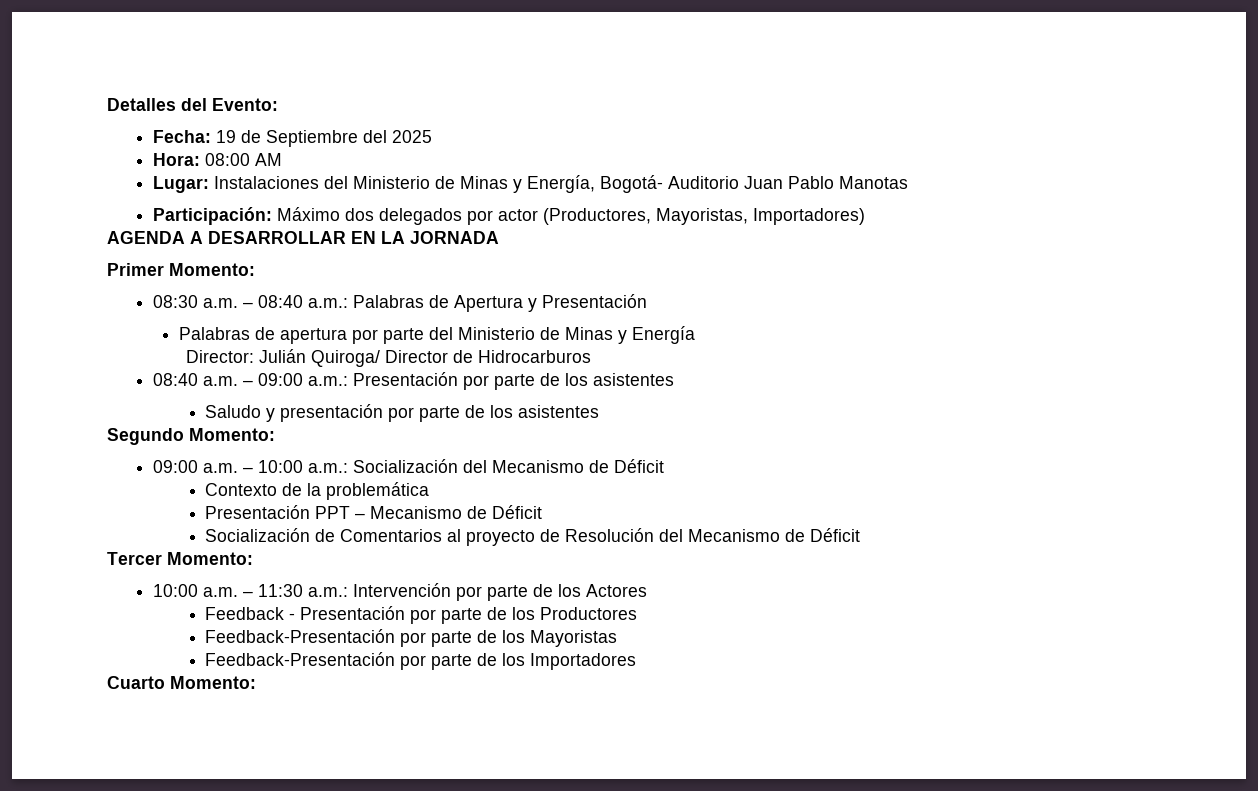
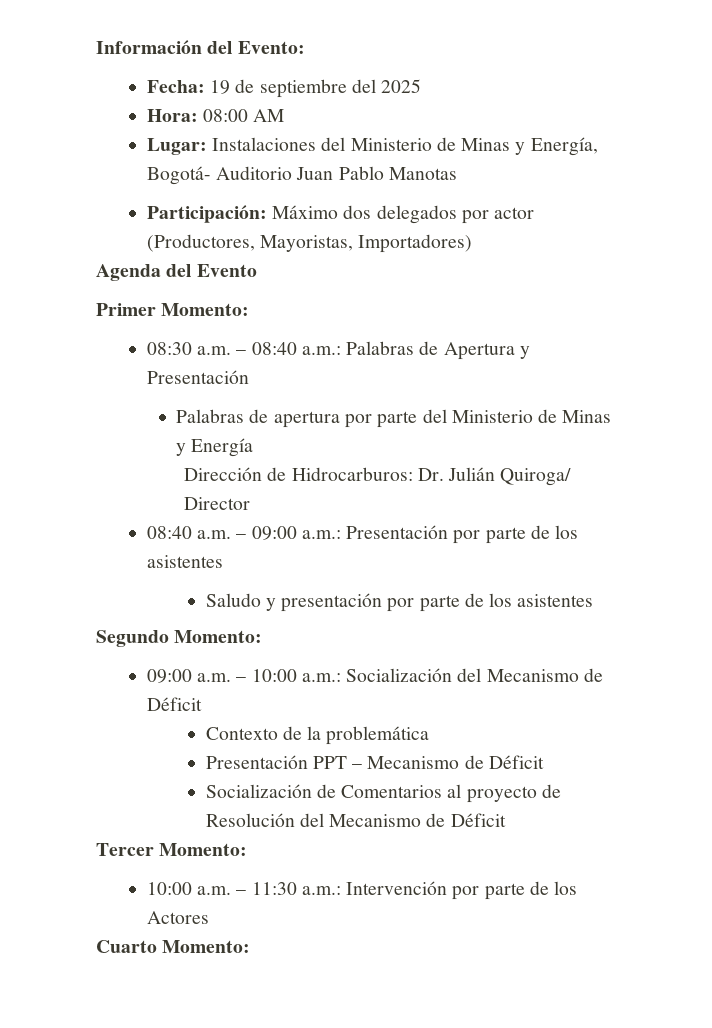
[107,98,176,111] Detalles -> [96,40,202,54] Información
[265,130,358,147] Septiembre -> [259,79,347,98] septiembre
[107,231,499,244] AGENDA A DESARROLLAR EN LA JORNADA -> [96,264,257,281] Agenda del Evento
[186,350,255,363] Director: -> [184,467,444,481] Dirección de Hidrocarburos: Dr.
[453,350,592,363] de Hidrocarburos -> (251, 503) none
[205,606,638,624] [205,629,618,647] [205,652,637,670] // Feedback - Presentación por parte de los Productores // Feedback-Presentación por parte de los Mayoristas // Feedback-Presentación por parte de los Importadores -> (209, 917) none

